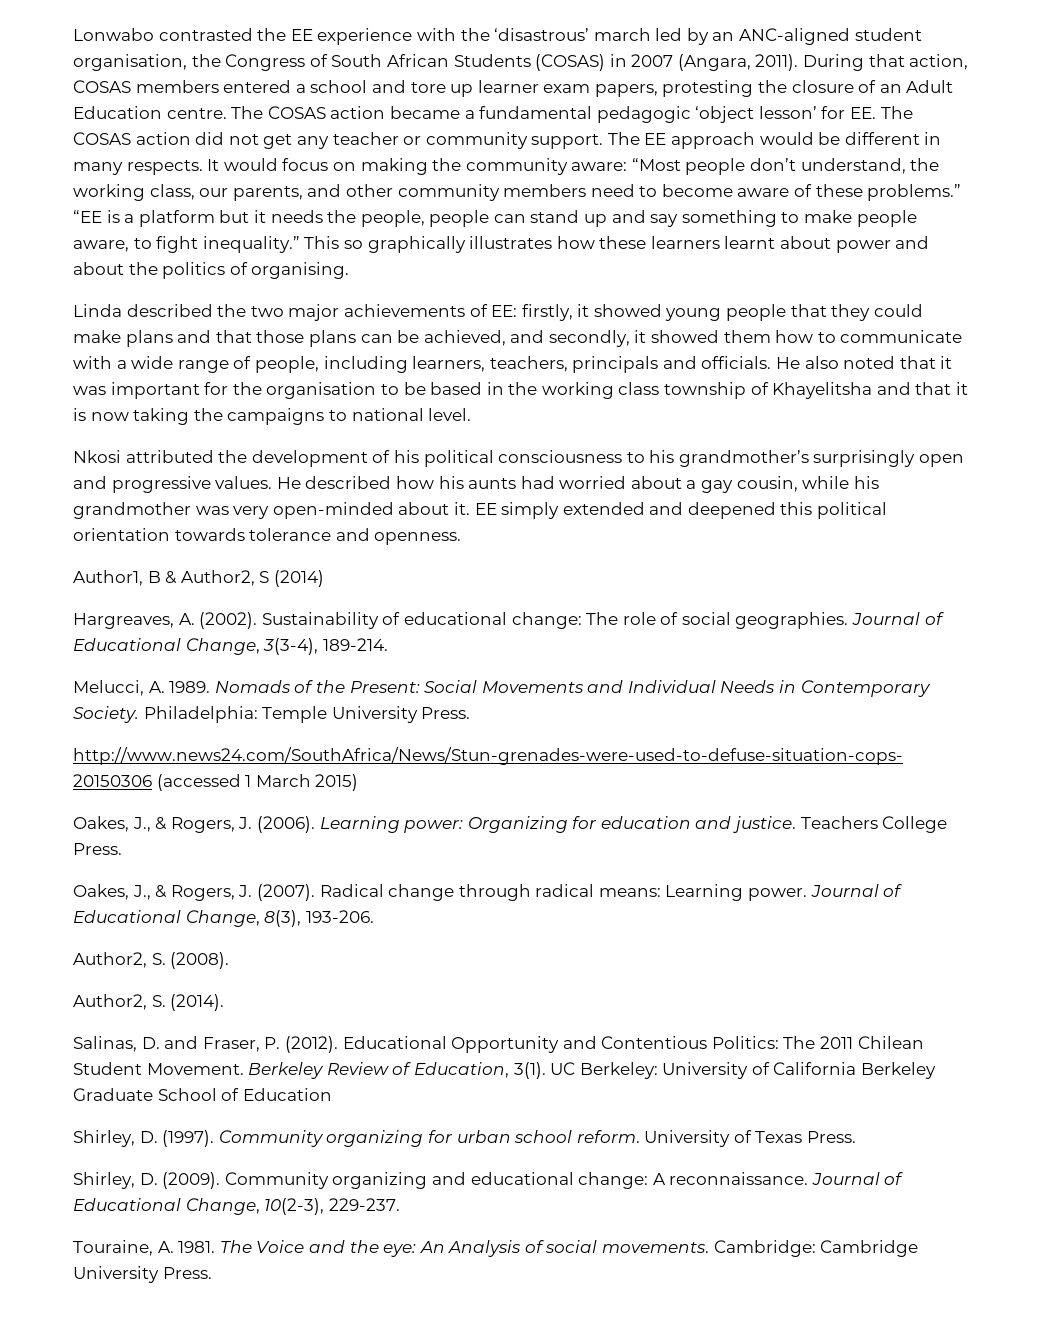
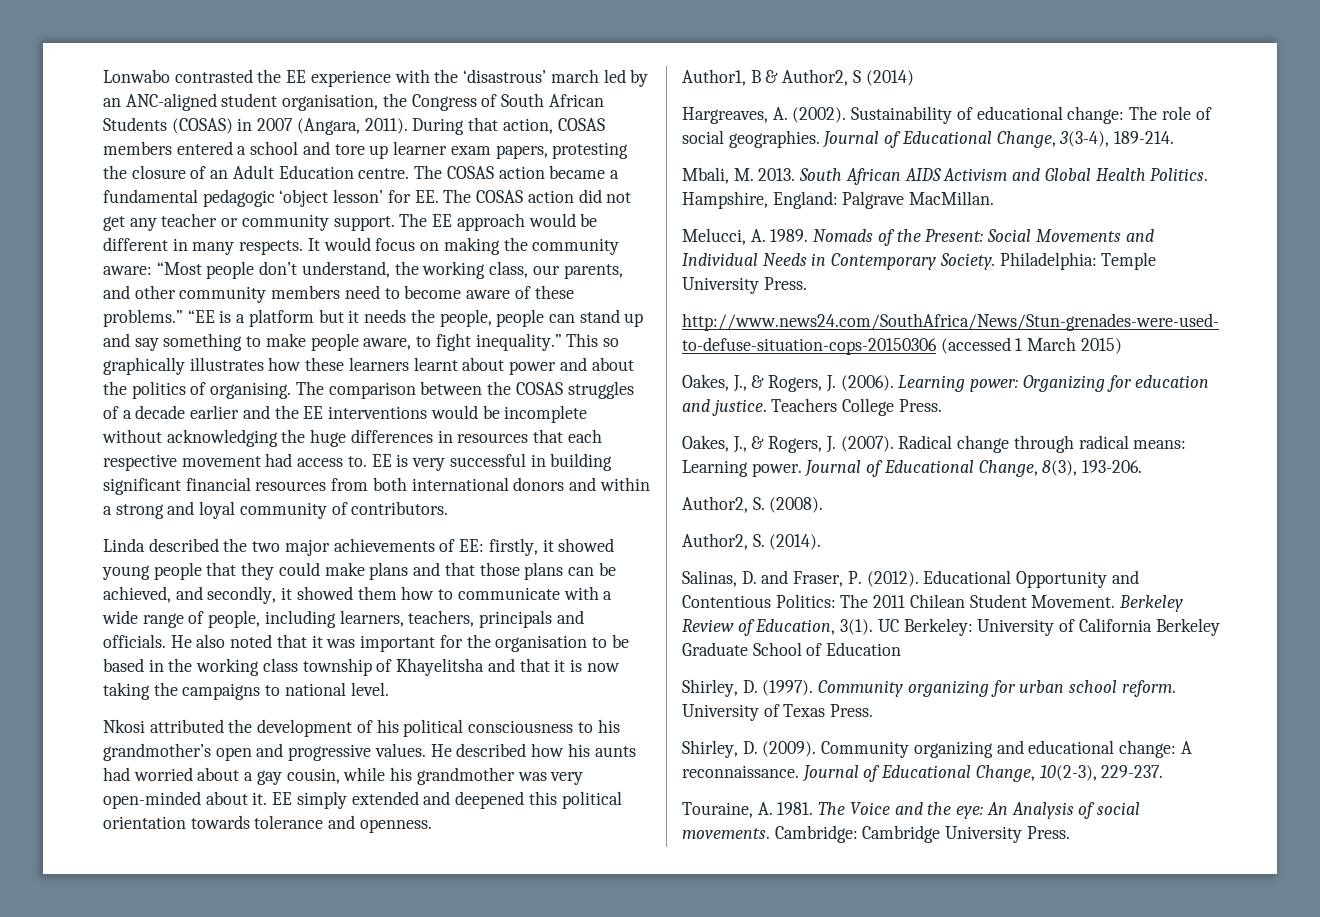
(350, 270) none -> [295,381,634,399] [103,405,588,423] [102,429,602,447] [103,453,613,471] [103,477,650,495] [103,501,449,519] The comparison between the COSAS struggles of a decade earlier and the EE interventions would be incomplete without acknowledging the huge differences in resources that each respective movement had access to. EE is very successful in building significant financial resources from both international donors and within a strong and loyal community of contributors.
[813,450,916,467] surprisingly -> (211, 752) none
(388, 644) none -> [682,167,1209,185] [682,191,995,209] // Mbali, M. 2013. South African AIDS Activism and Global Health Politics. Hampshire, England: Palgrave MacMillan.

